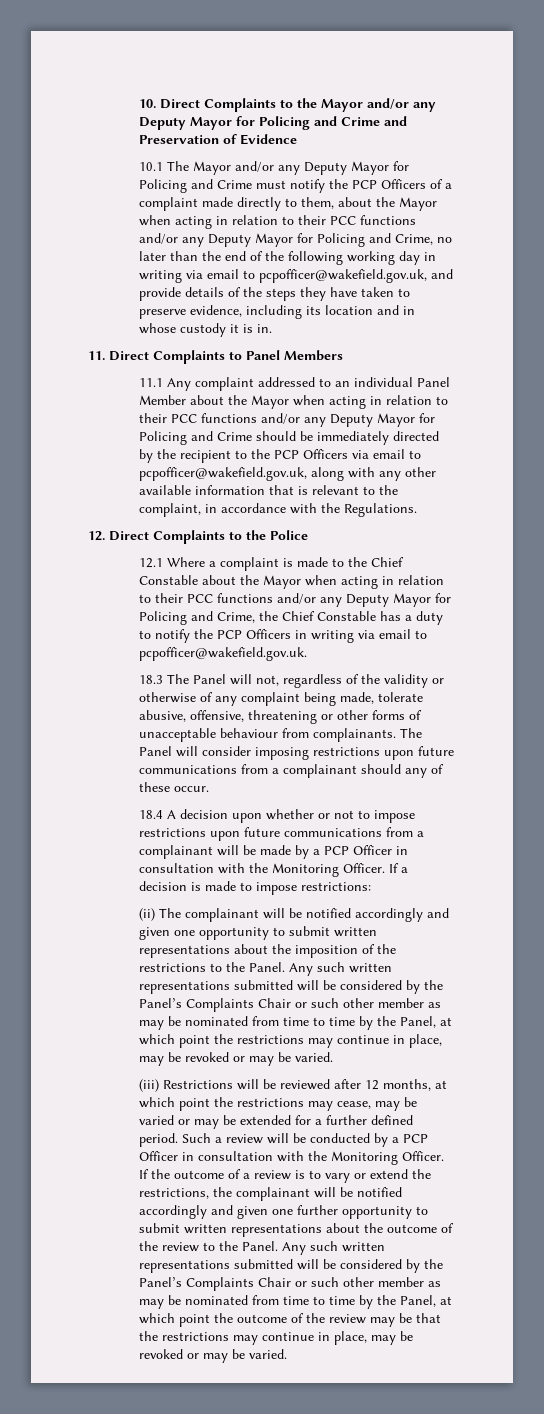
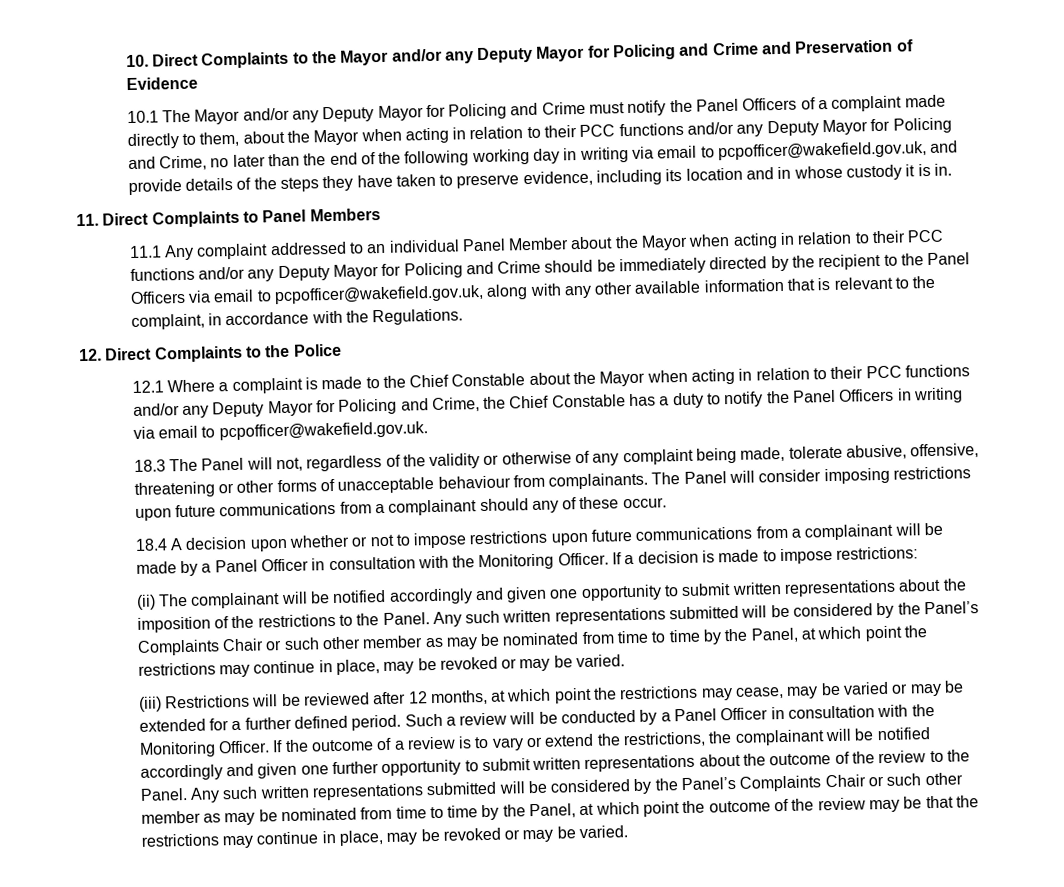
[352,180,378,189] PCP -> [696,98,740,112] Panel
[274,450,300,459] PCP -> [927,252,971,266] Panel
[217,630,243,639] PCP -> [792,389,837,403] Panel
[324,846,350,855] PCP -> [214,559,258,573] Panel
[403,1134,429,1143] PCP -> [674,708,718,722] Panel

